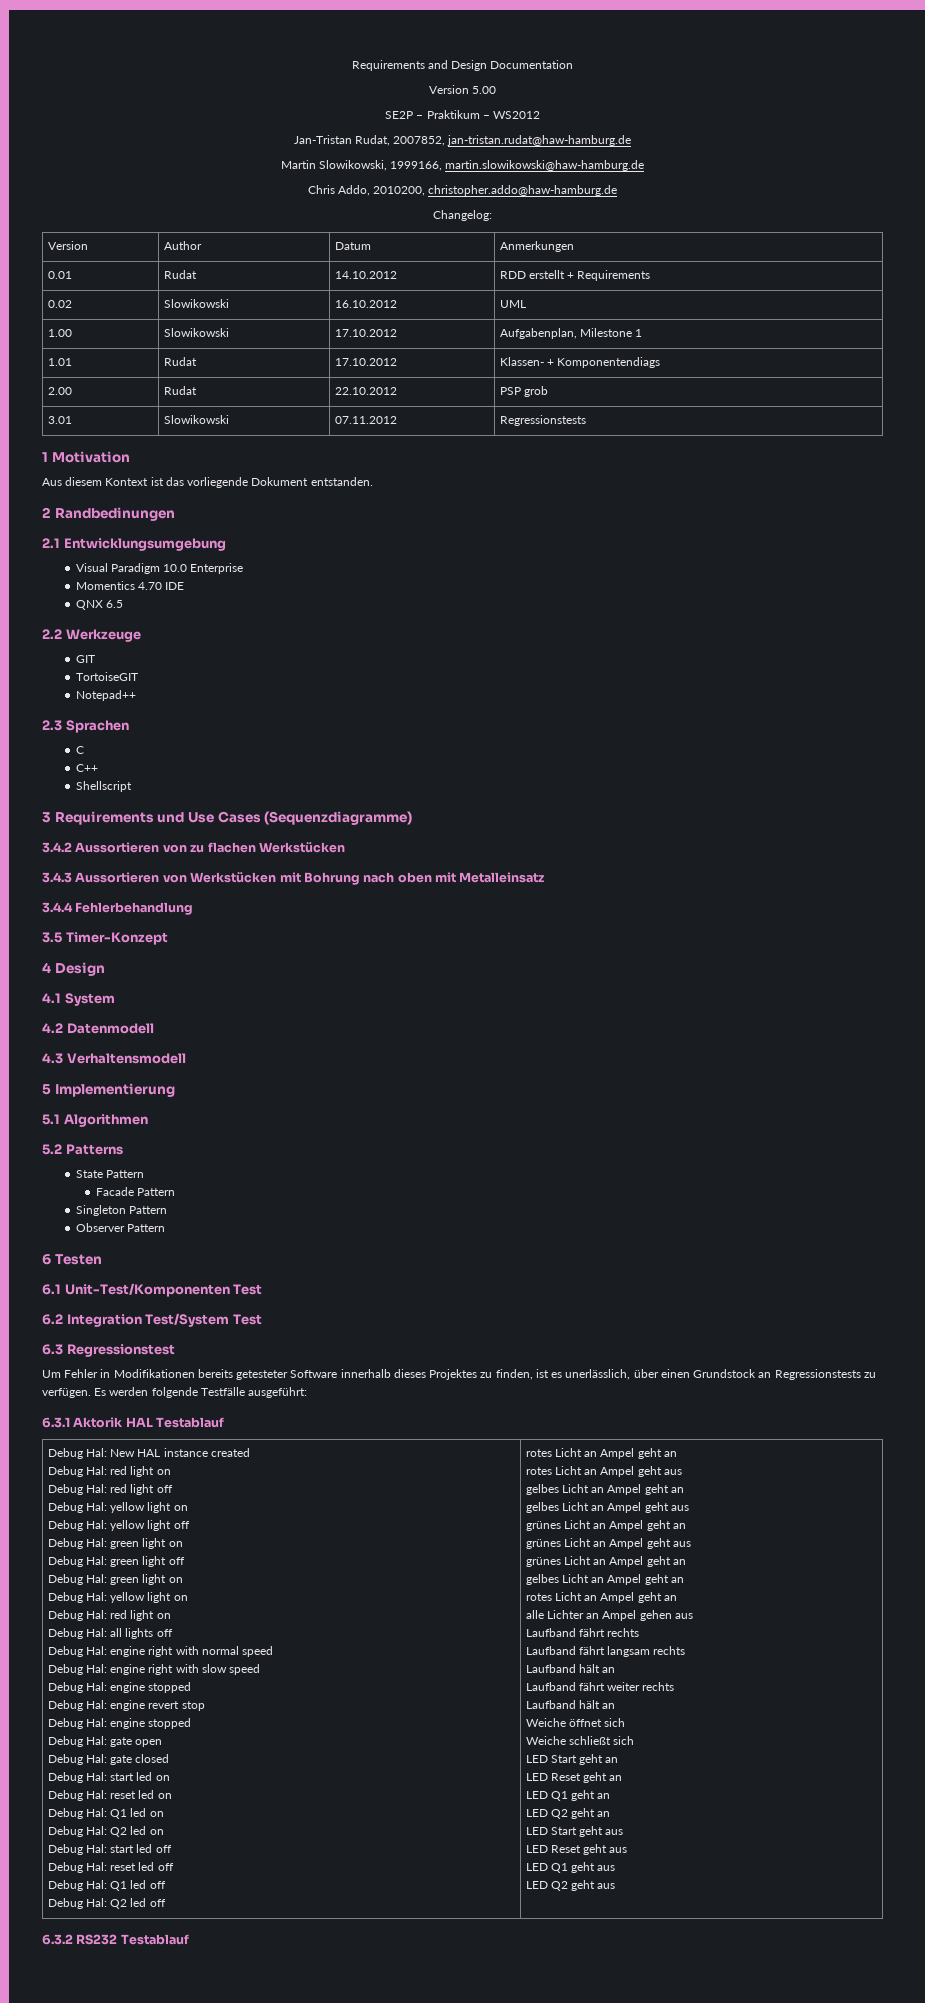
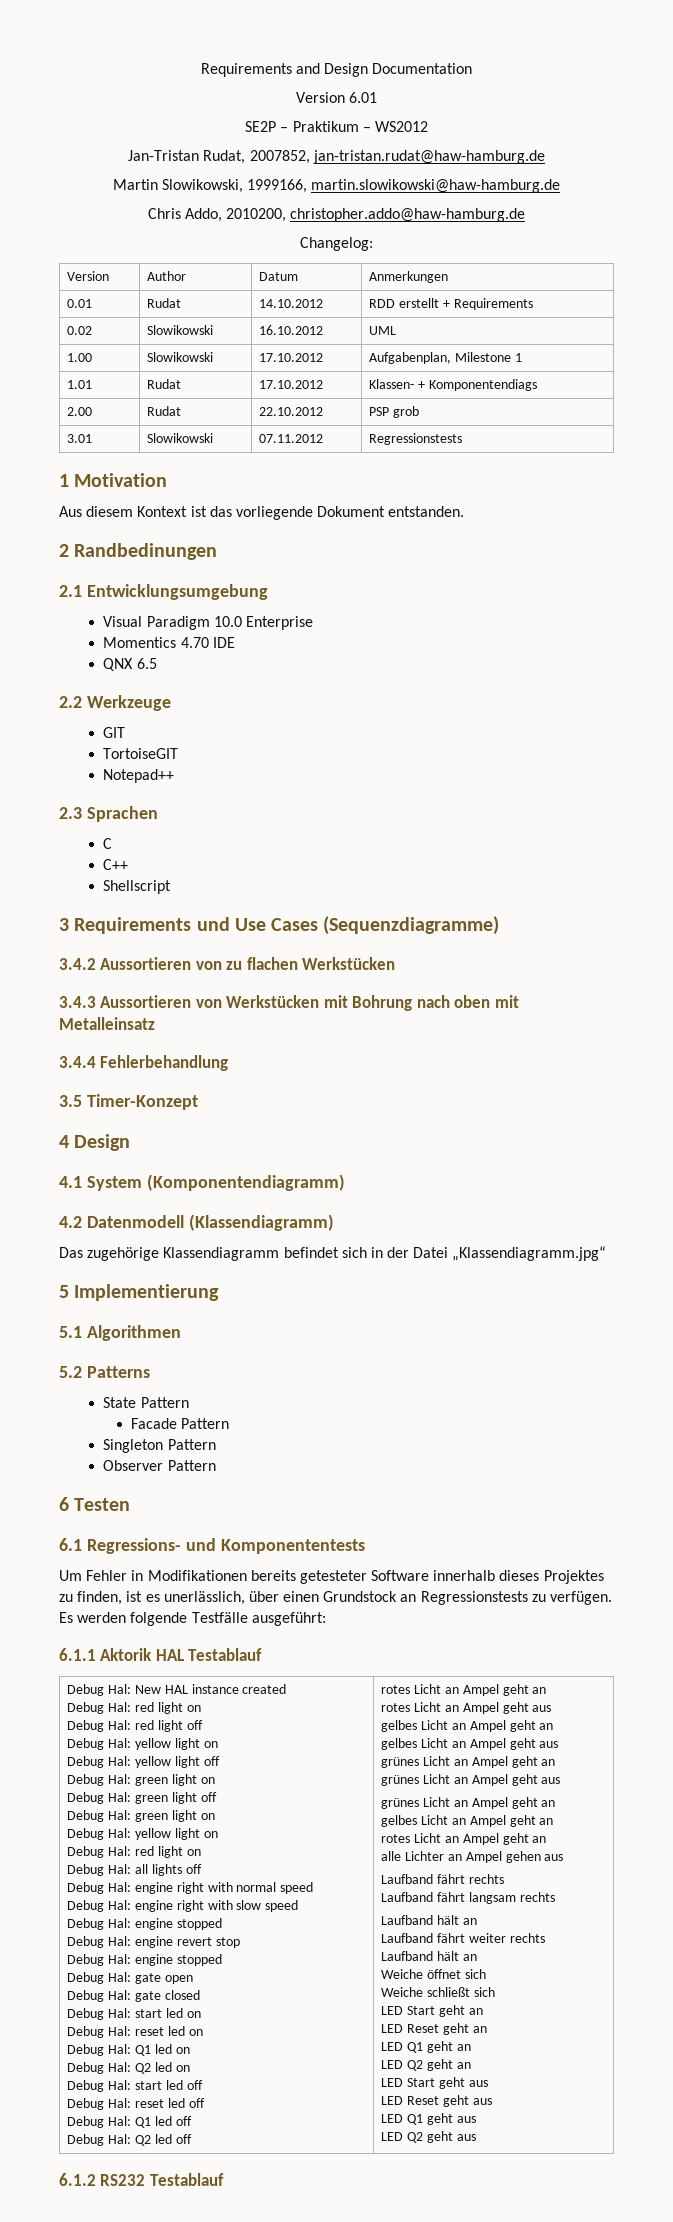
[472,86,497,94] 5.00 -> [349,92,378,103] 6.01
(115, 999) none -> [146,1174,345,1191] (Komponentendiagramm)
[42,1053,186,1064] // 4.3 Verhaltensmodell -> [188,1214,334,1231] [59,1246,607,1261] (Klassendiagramm) // Das zugehörige Klassendiagramm befindet sich in der Datei „Klassendiagramm.jpg“
[64,1283,263,1297] [42,1313,262,1327] [42,1344,175,1357] Unit-Test/Komponenten Test // 6.2 Integration Test/System Test // 6.3 Regressionstest -> [86,1538,365,1554] Regressions- und Komponententests
[42,1417,70,1428] 6.3.1 -> [59,1648,96,1661] 6.1.1
[42,1934,73,1945] 6.3.2 -> [59,2173,96,2186] 6.1.2

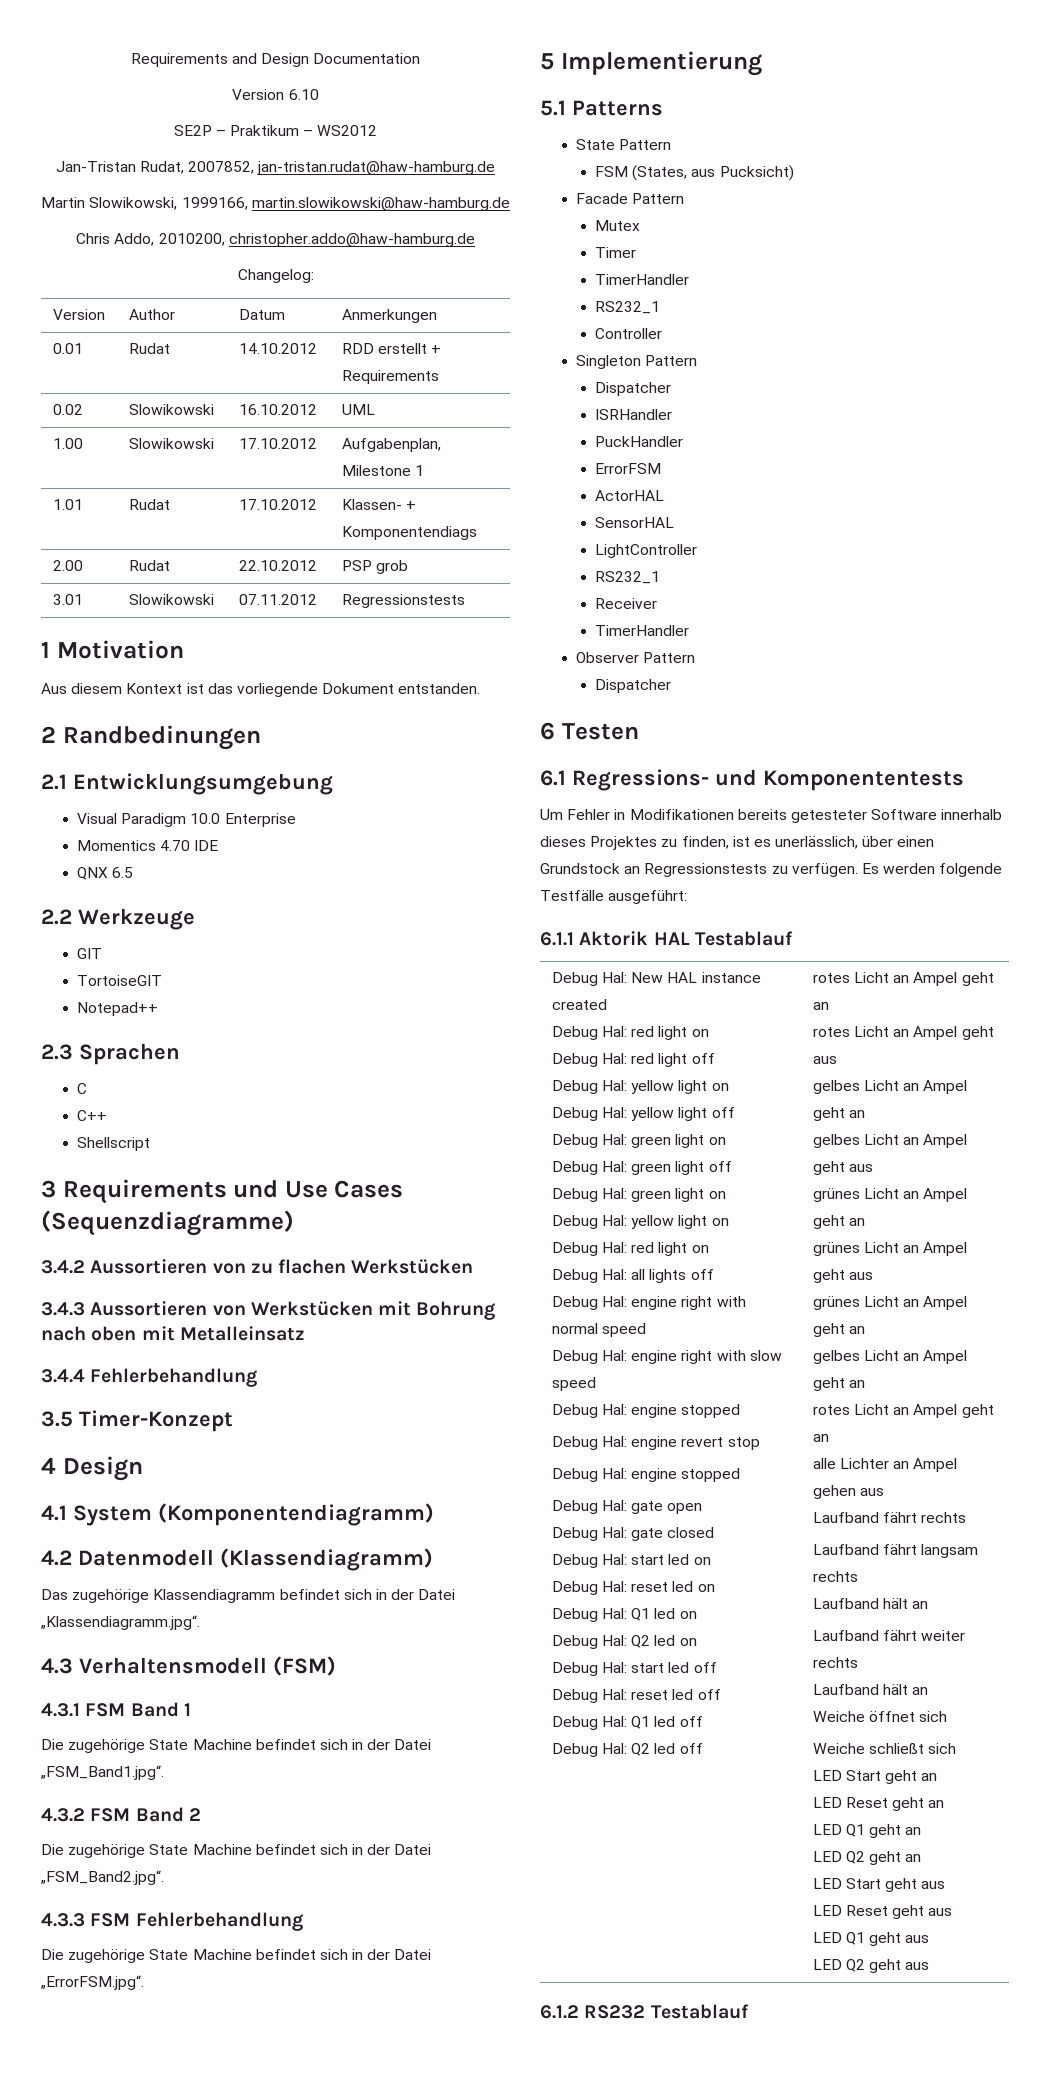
[349,92,378,103] 6.01 -> [288,89,319,100] 6.10
[452,1246,607,1261] „Klassendiagramm.jpg“ -> [40,1615,200,1630] [41,1656,336,1676] [41,1702,191,1717] [41,1739,432,1753] [40,1765,164,1780] [41,1807,201,1822] [41,1844,432,1858] [40,1870,164,1885] [41,1912,303,1931] [41,1949,432,1963] [40,1975,144,1990] „Klassendiagramm.jpg“. // 4.3 Verhaltensmodell (FSM) // 4.3.1 FSM Band 1 // Die zugehörige State Machine befindet sich in der Datei „FSM_Band1.jpg“. // 4.3.2 FSM Band 2 // Die zugehörige State Machine befindet sich in der Datei „FSM_Band2.jpg“. // 4.3.3 FSM Fehlerbehandlung // Die zugehörige State Machine befindet sich in der Datei „ErrorFSM.jpg“.
[86,1325,181,1341] [59,1366,82,1378] Algorithmen // 5.2 -> (566, 108) none
[130,1418,229,1429] [103,1439,216,1453] Facade Pattern // Singleton Pattern -> [595,165,794,181] [576,193,685,204] [595,220,641,231] [595,247,637,258] [595,274,690,285] [595,301,661,314] [595,328,663,339] [576,355,698,369] [595,382,672,396] [595,409,673,420] [595,436,684,447] [595,463,662,474] [595,490,665,501] [595,517,675,528] [595,544,698,558] [595,571,661,584] [595,598,658,609] [595,625,690,636] FSM (States, aus Pucksicht) // Facade Pattern // Mutex // Timer // TimerHandler // RS232_1 // Controller // Singleton Pattern // Dispatcher // ISRHandler // PuckHandler // ErrorFSM // ActorHAL // SensorHAL // LightController // RS232_1 // Receiver // TimerHandler
(216, 1465) none -> [595,679,672,693] // Dispatcher

